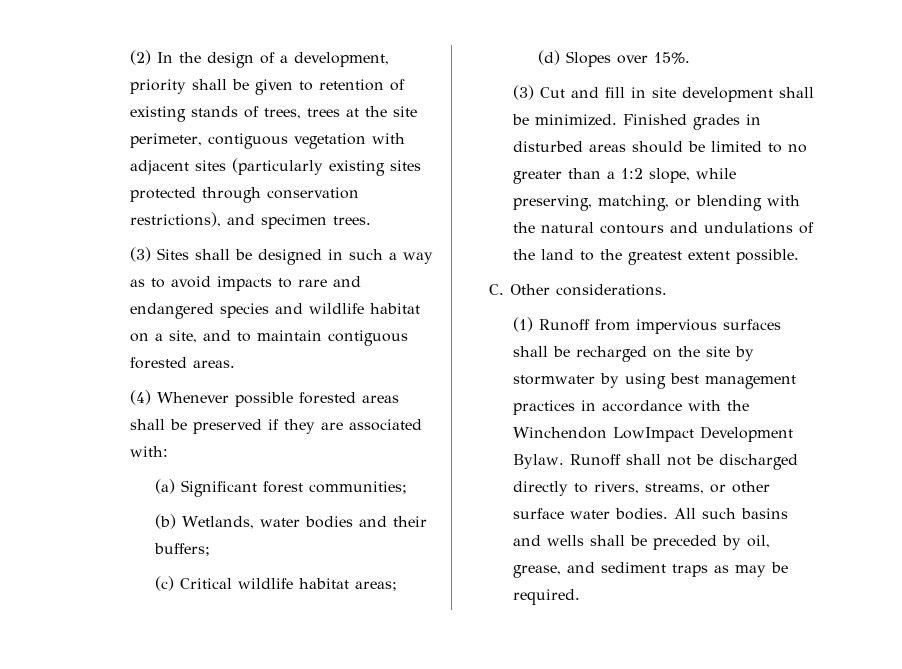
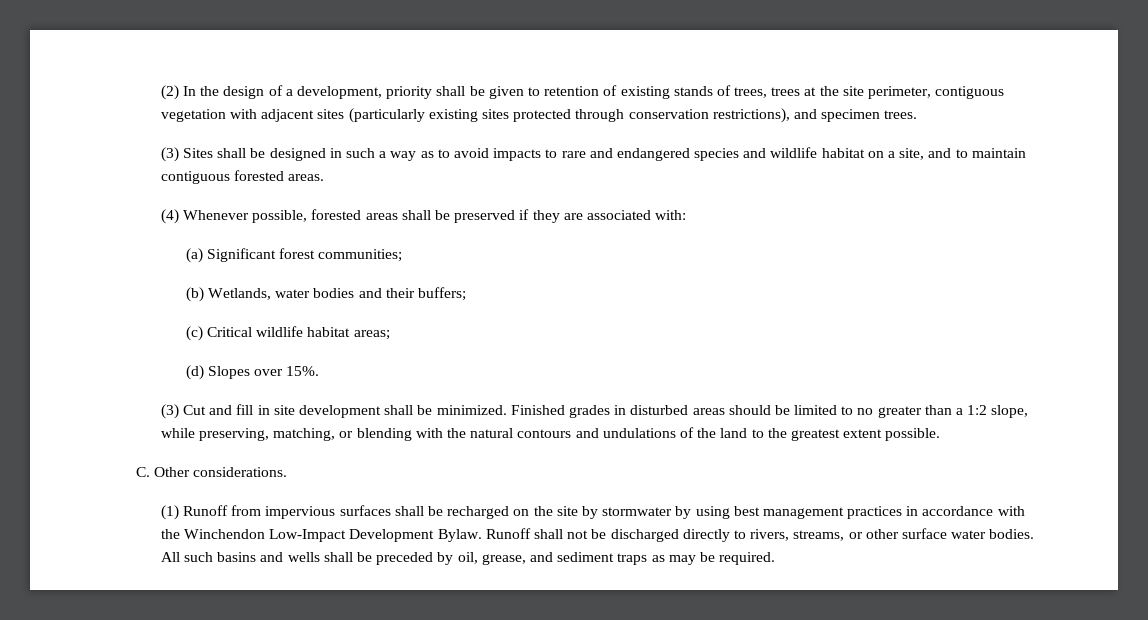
[235,392,294,407] possible -> [252,210,308,223] possible,
[613,427,695,442] LowImpact -> [269,529,347,542] Low-Impact

